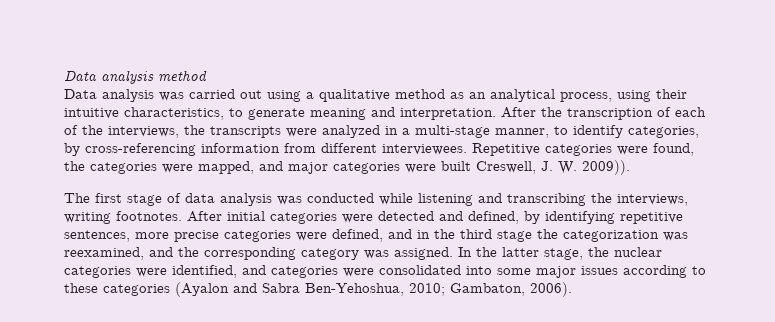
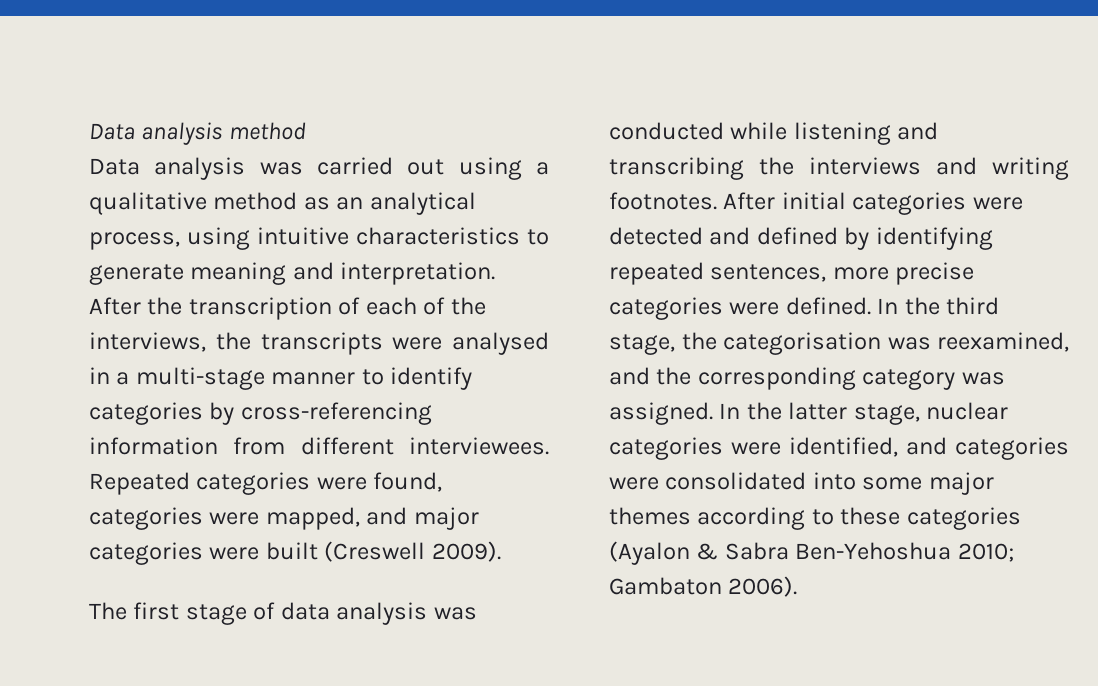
[656,89,687,99] [64,107,224,120] their intuitive characteristics, -> [257,227,520,245] intuitive characteristics
[322,125,380,138] analyzed -> [452,332,549,355] analysed
[495,128,549,138] manner, -> [271,372,356,385] manner
[628,126,699,138] categories, -> [89,402,203,425] categories
[472,143,540,156] Repetitive -> [89,472,190,495] Repeated
[64,161,85,171] the -> (443, 482) none
[476,160,630,175] Creswell, J. W. 2009)). -> [324,541,501,562] (Creswell 2009).
[617,194,688,206] interviews, -> [809,157,977,175] interviews and
[468,211,519,224] defined, -> [756,227,838,245] defined
[620,212,683,224] repetitive -> [609,262,704,285] repeated
[332,229,659,242] defined, and in the third stage the categorization -> [785,297,1000,315] [609,332,881,355] defined. In the third stage, the categorisation
[588,247,609,257] the -> (920, 414) none
[581,266,618,275] issues -> [609,507,691,525] themes
[233,283,525,296] and Sabra Ben-Yehoshua, 2010; Gambaton, -> [696,542,1014,562] [609,577,722,595] & Sabra Ben-Yehoshua 2010; Gambaton

